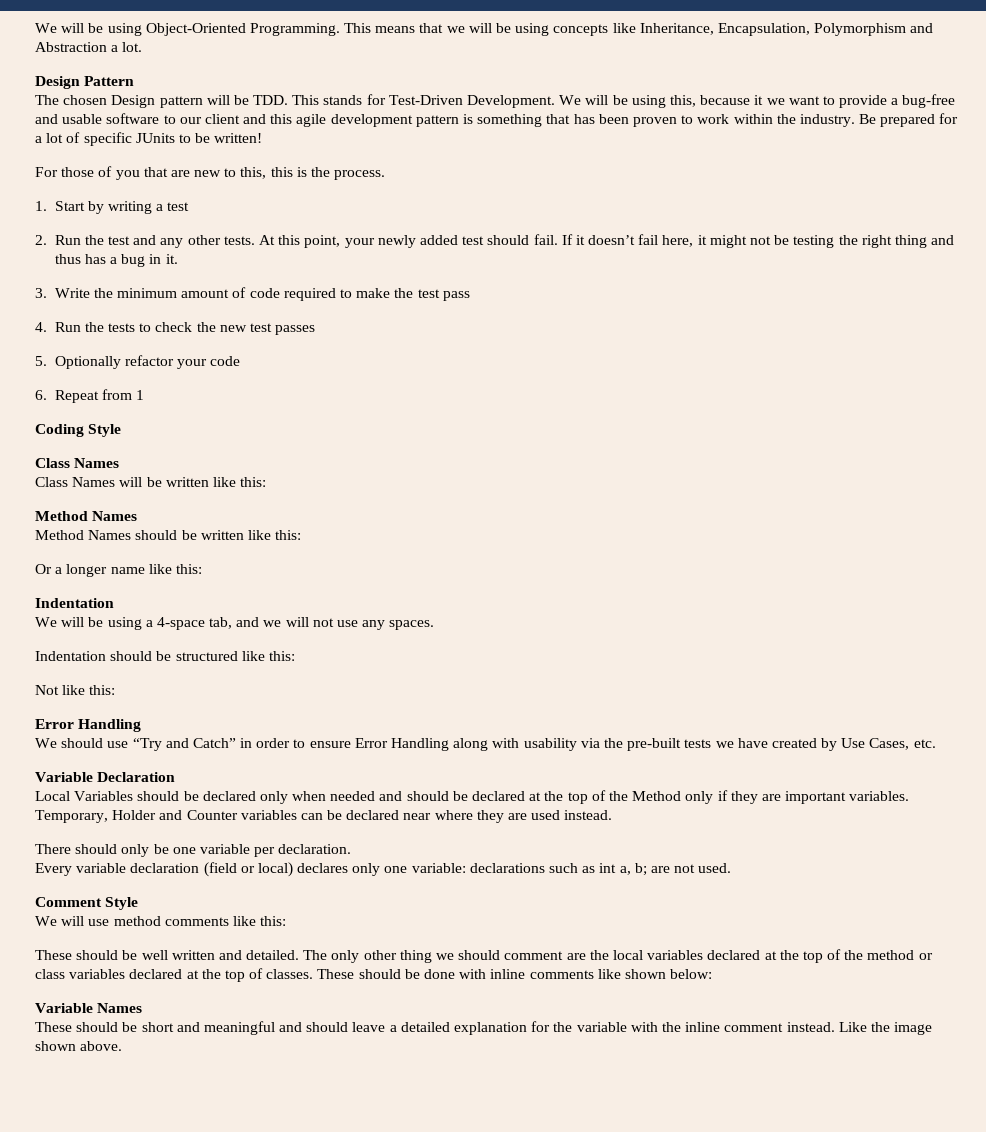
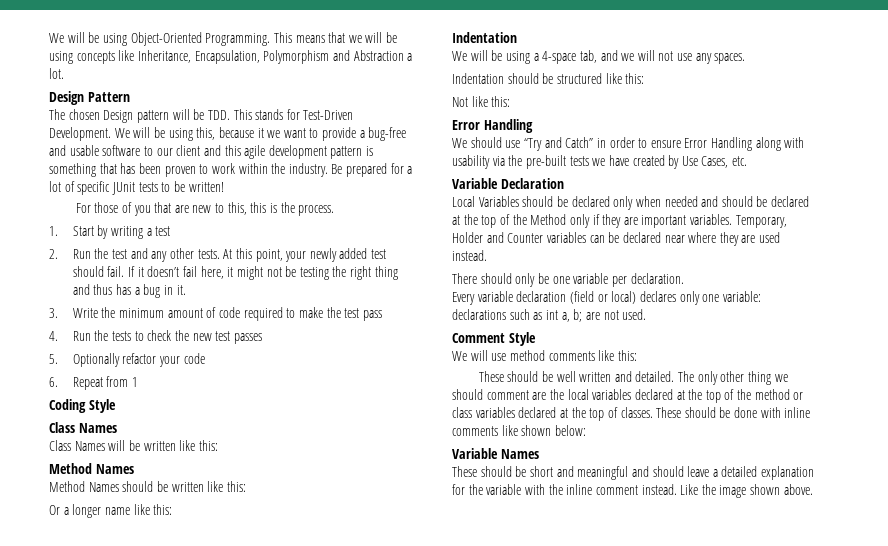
[135,133,175,143] JUnits -> [111,182,158,195] JUnit tests

